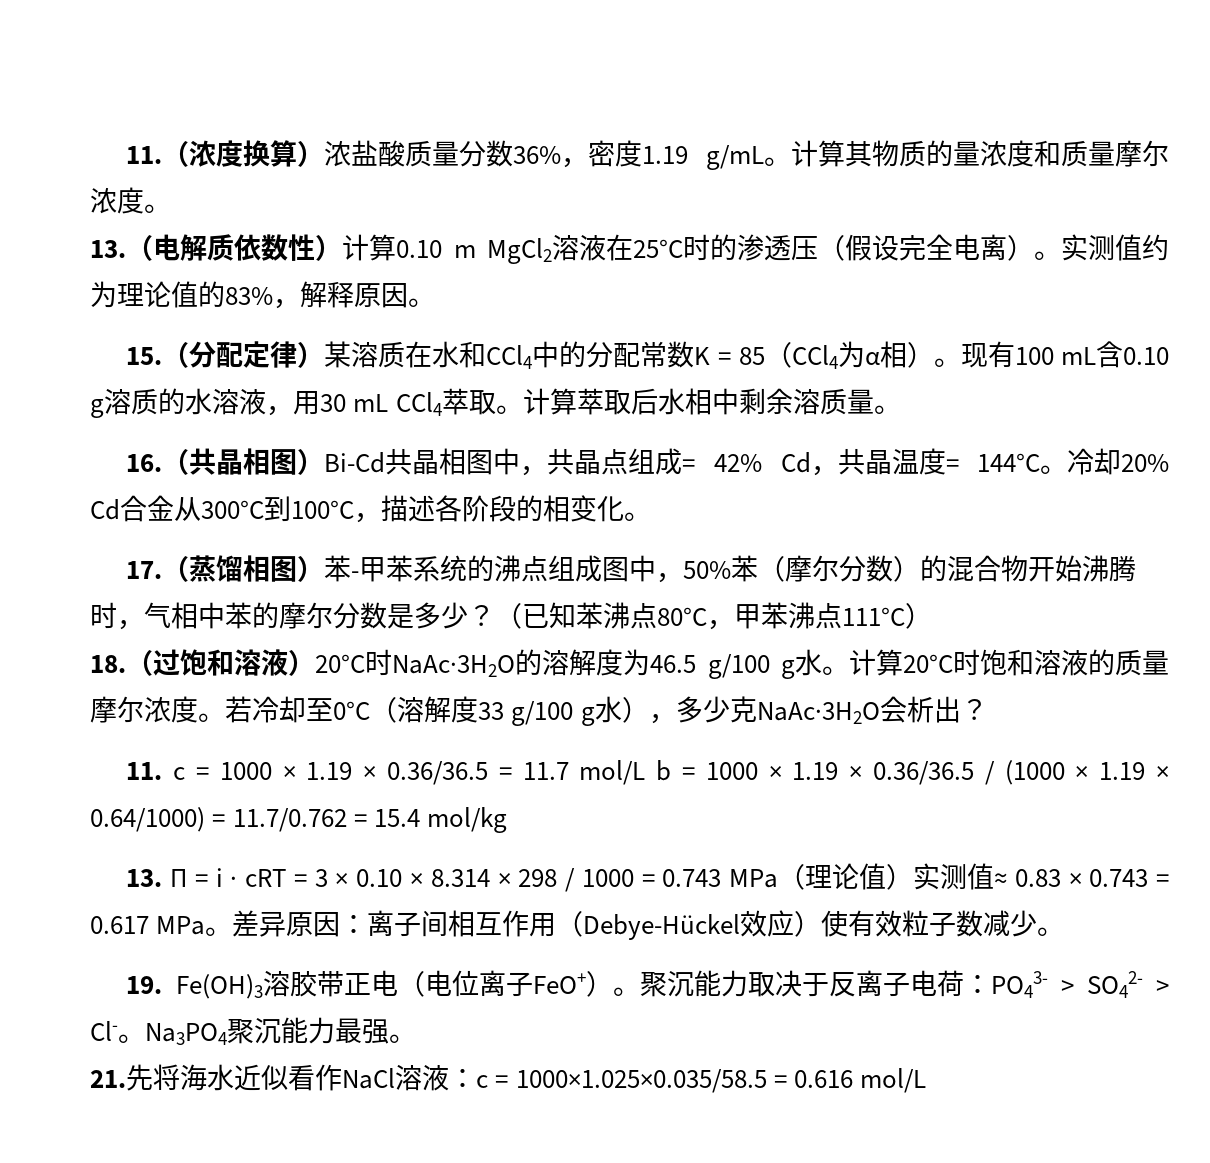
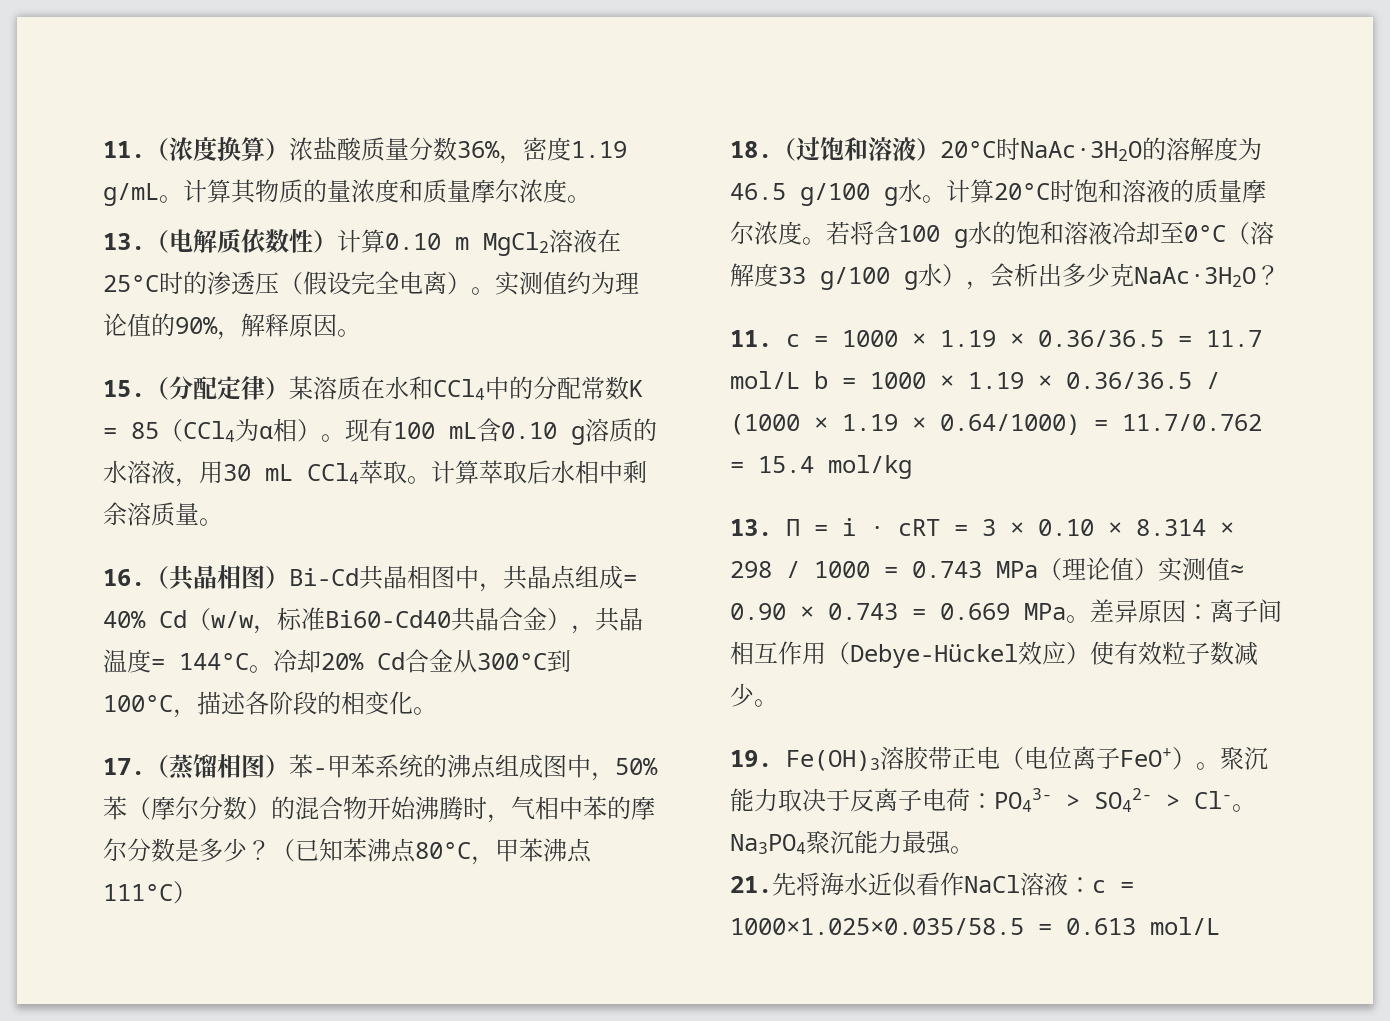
[225,287,273,305] 83% -> [175,317,218,334] 90%
[713,452,811,473] 42% Cd -> [103,607,571,634] 40% Cd（w/w，标准Bi60-Cd40共晶合金）
(252, 709) none -> [850,221,1112,248] 将含100 g水的饱和溶液
(676, 719) none -> [990,263,1062,288] 会析出
[879,696,961,723] 会析出 -> (1256, 277) none
[1014,869,1061,887] 0.83 -> [730,603,786,620] 0.90
[90,916,149,934] 0.617 -> [940,603,1010,620] 0.669
[794,1070,854,1088] 0.616 -> [1066,918,1136,935] 0.613

